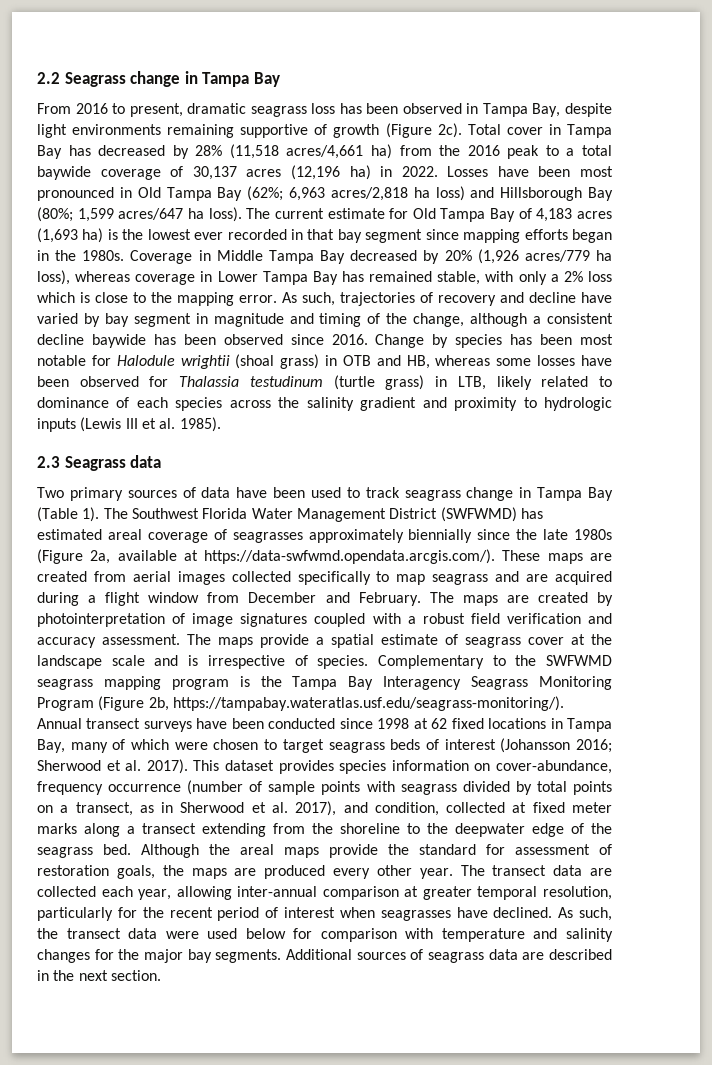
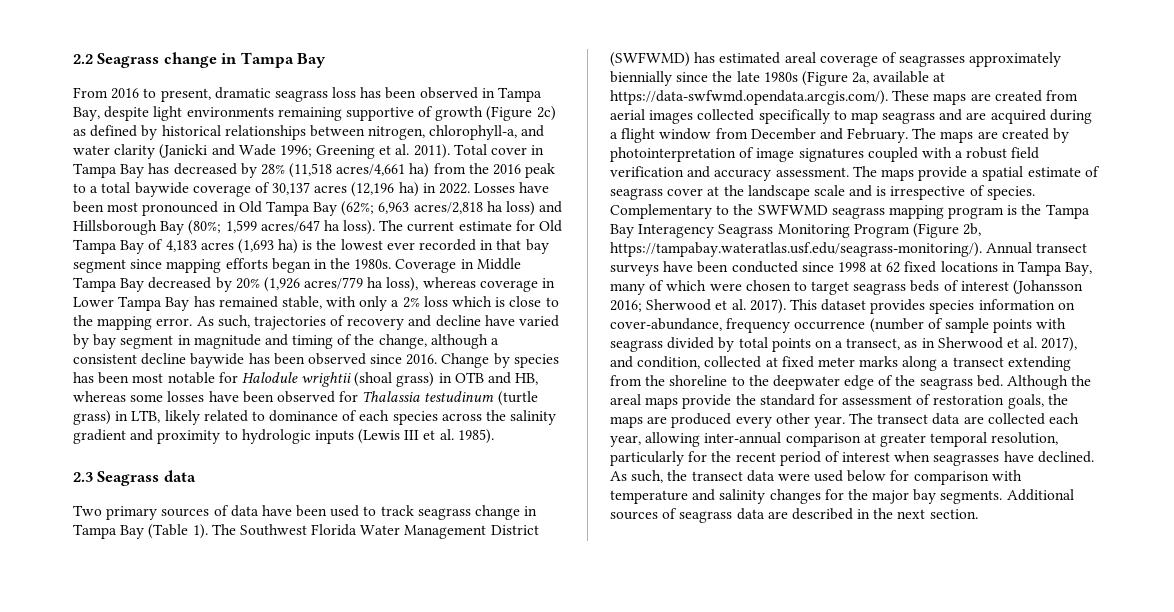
[437,123,462,138] 2c). -> [536,106,556,121] [73,125,545,140] [73,144,450,159] 2c) as defined by historical relationships between nitrogen, chlorophyll-a, and water clarity (Janicki and Wade 1996; Greening et al. 2011).

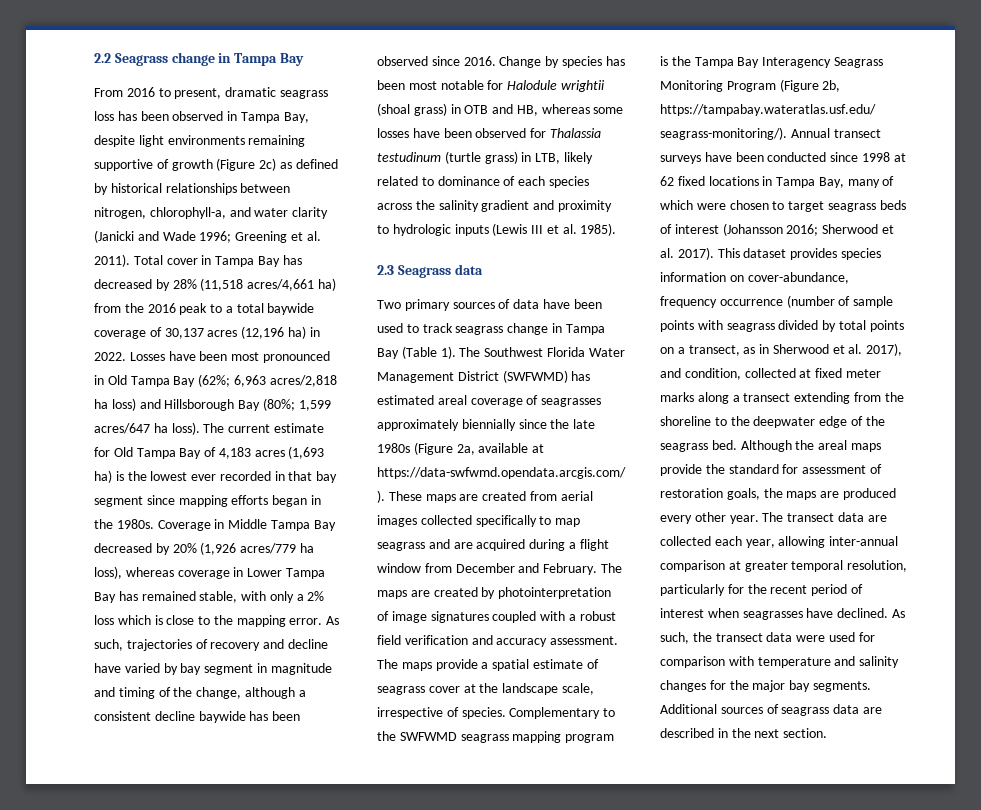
[813,185,887,197] scale and is -> [561,683,594,695] scale,
[847,470,887,482] below -> (855, 637) none

